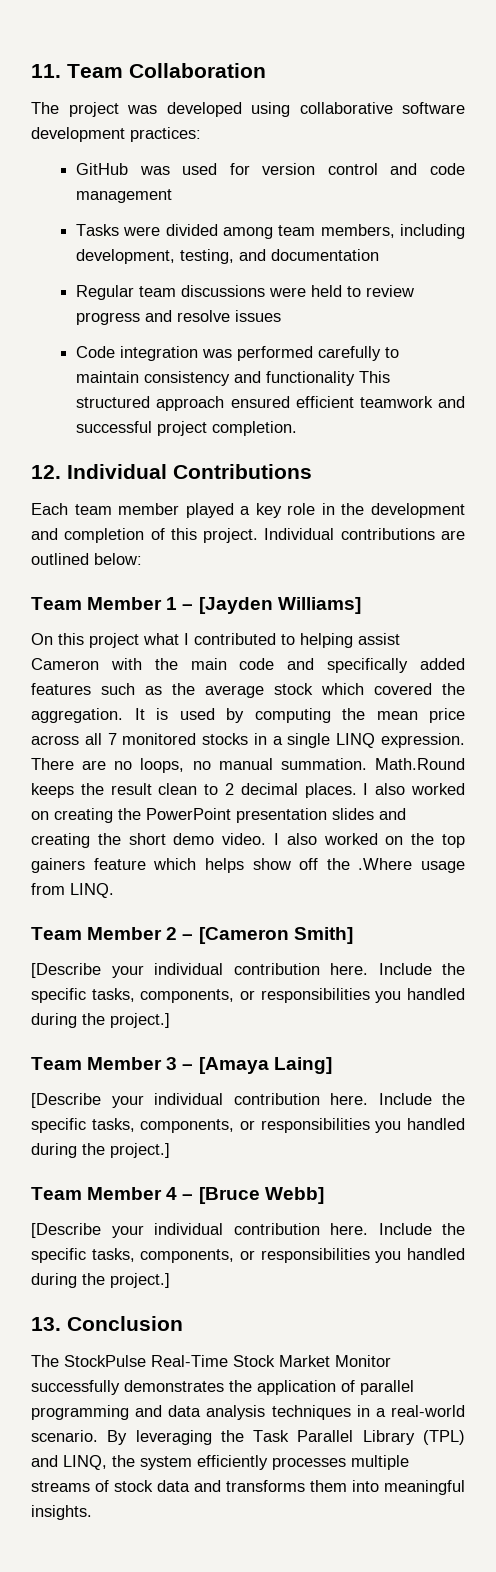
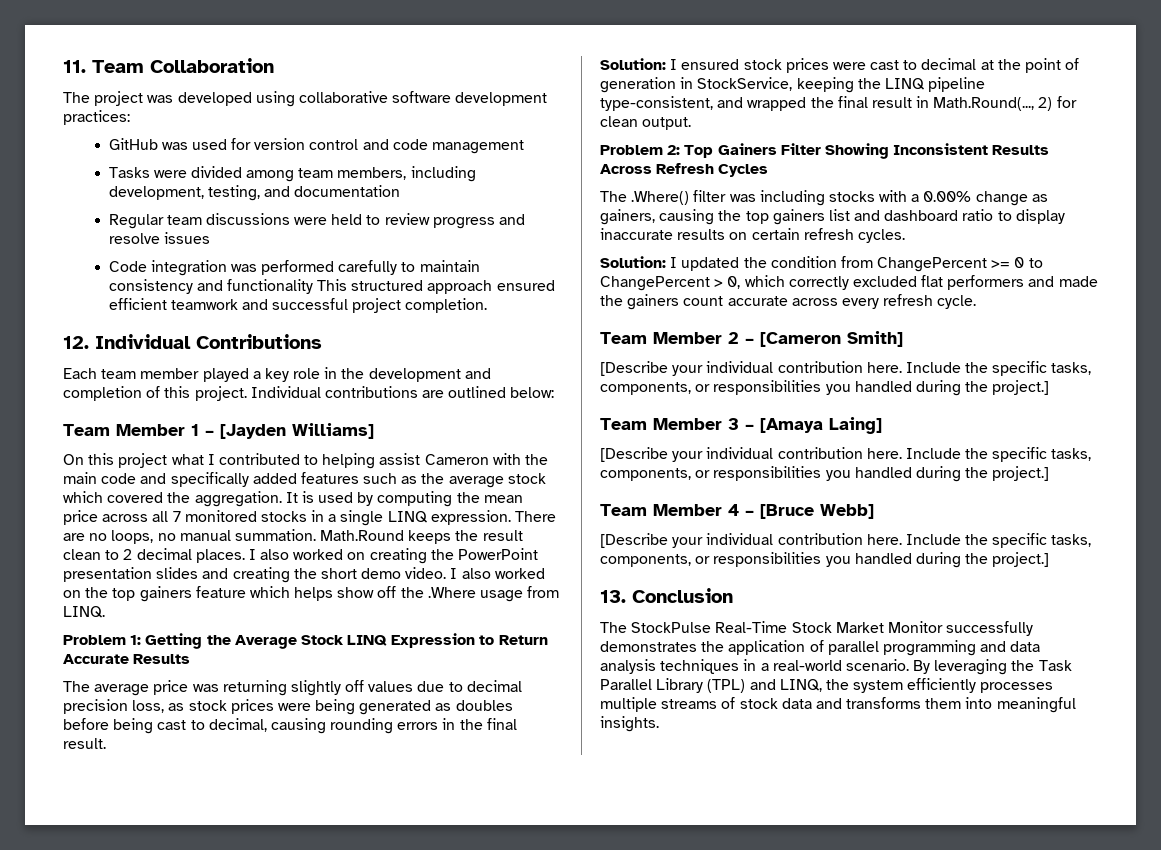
(114, 890) none -> [63,633,548,649] [63,654,191,664] [63,680,522,696] [63,699,513,715] [63,718,517,734] [63,738,106,749] [600,58,1080,73] [600,77,986,93] [600,96,1077,111] [600,116,692,130] [600,143,1050,159] [600,163,769,177] [600,190,1048,206] [600,209,1065,225] [600,228,905,243] [600,256,1043,272] [600,275,1098,291] [600,294,977,310] // Problem 1: Getting the Average Stock LINQ Expression to Return Accurate Results // The average price was returning slightly off values due to decimal precision loss, as stock prices were being generated as doubles before being cast to decimal, causing rounding errors in the final result. // Solution: I ensured stock prices were cast to decimal at the point of generation in StockService, keeping the LINQ pipeline type-consistent, and wrapped the final result in Math.Round(..., 2) for clean output. // Problem 2: Top Gainers Filter Showing Inconsistent Results Across Refresh Cycles // The .Where() filter was including stocks with a 0.00% change as gainers, causing the top gainers list and dashboard ratio to display inaccurate results on certain refresh cycles. // Solution: I updated the condition from ChangePercent >= 0 to ChangePercent > 0, which correctly excluded flat performers and made the gainers count accurate across every refresh cycle.

